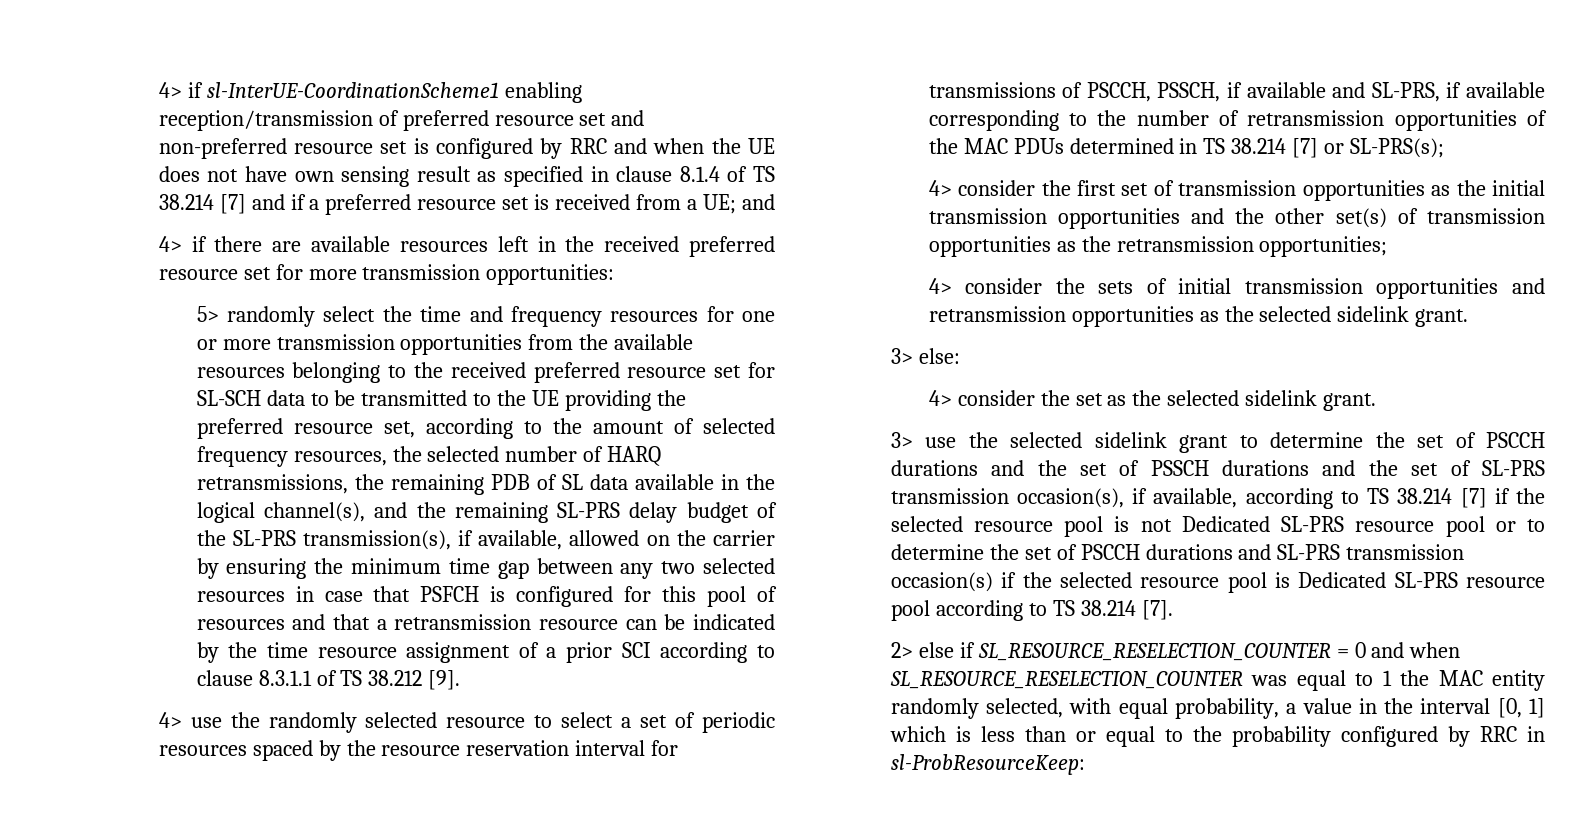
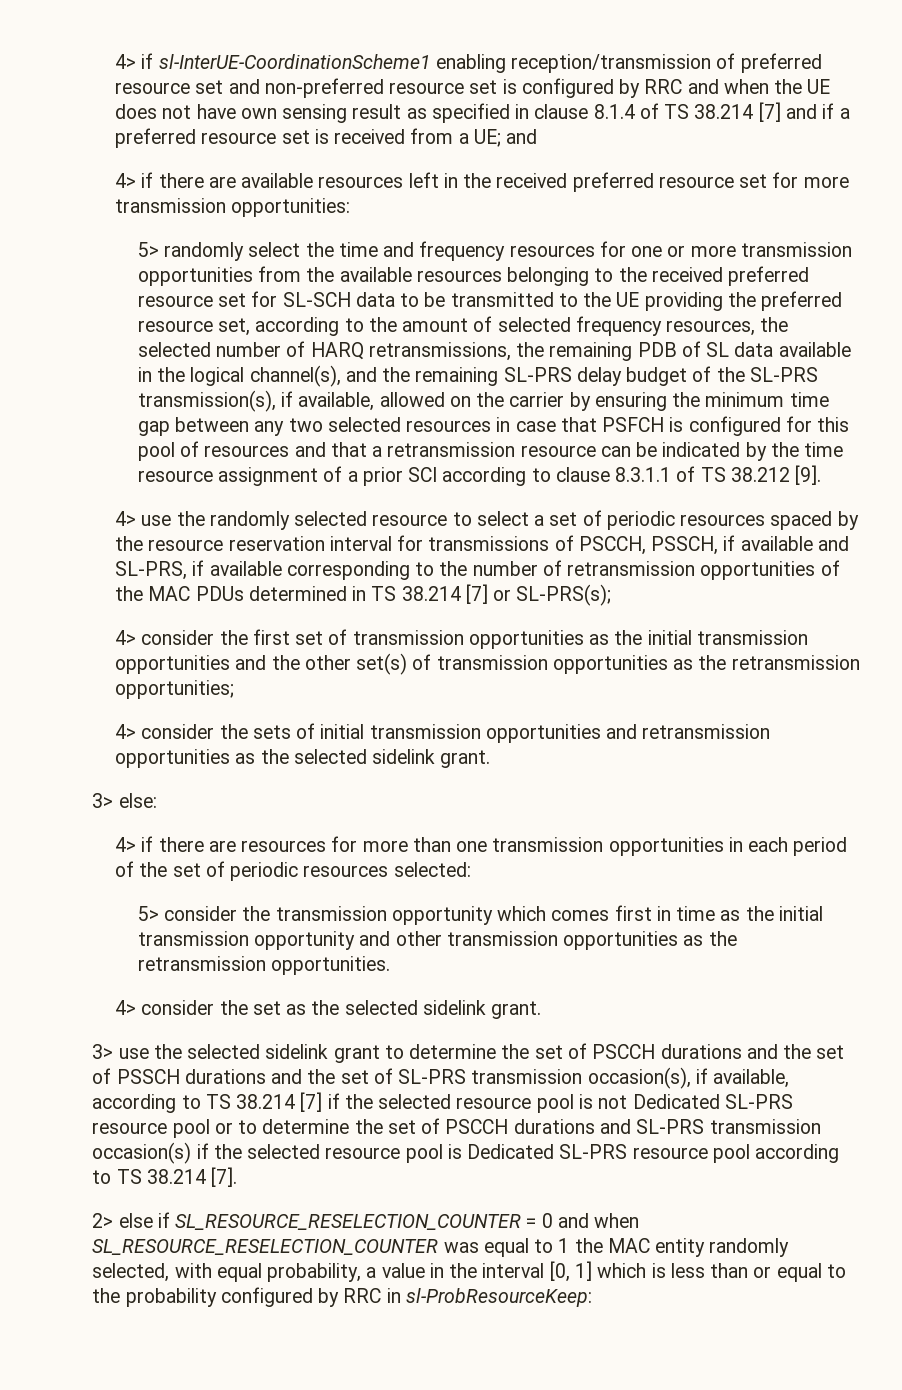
(960, 356) none -> [115,836,848,856] [115,861,471,881] [137,905,823,925] [137,931,737,950] [137,956,390,975] // 4> if there are resources for more than one transmission opportunities in each period of the set of periodic resources selected: // 5> consider the transmission opportunity which comes first in time as the initial transmission opportunity and other transmission opportunities as the retransmission opportunities.

